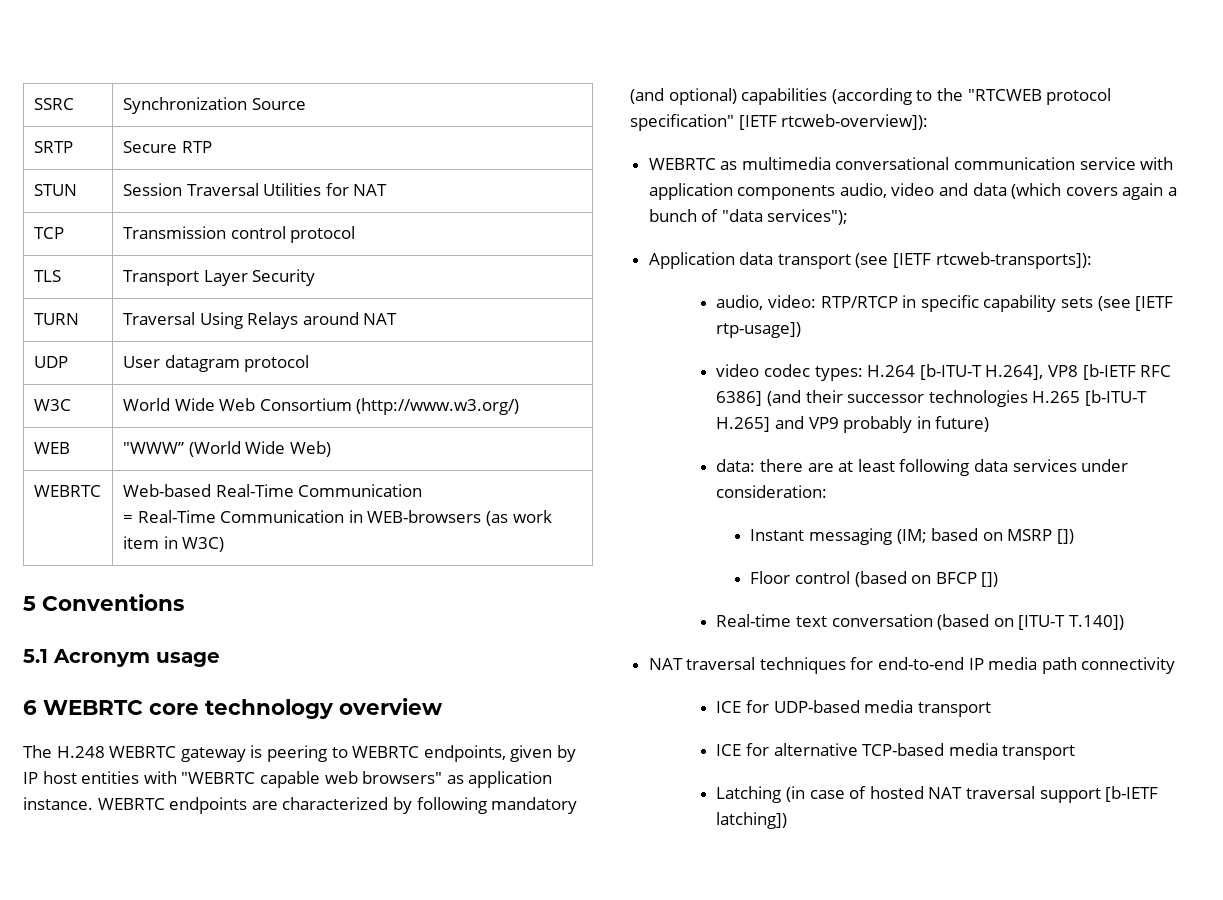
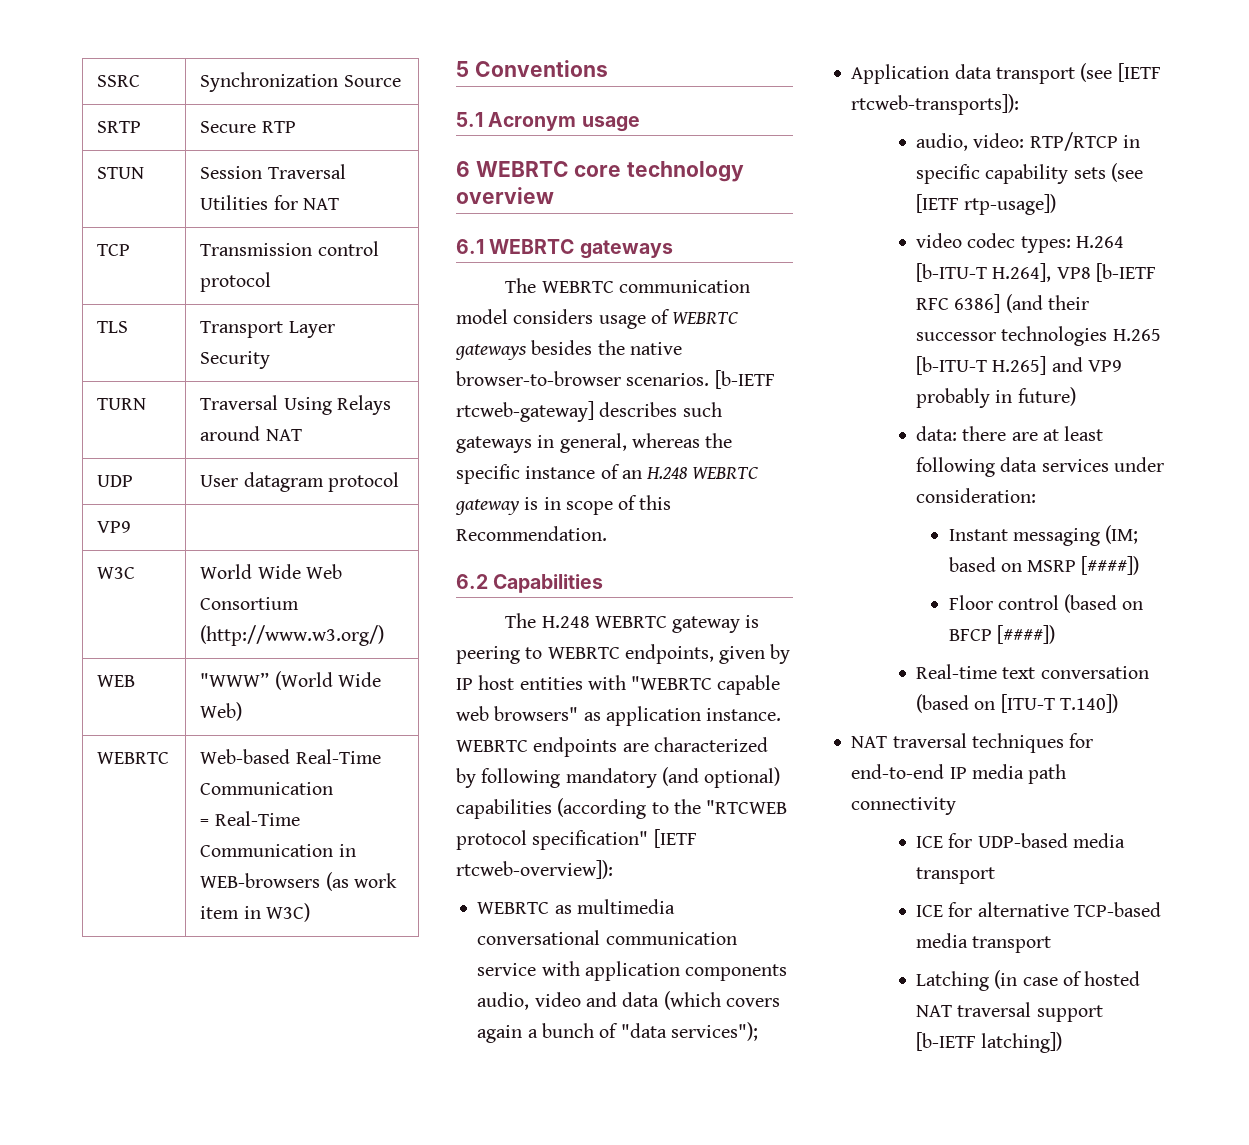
(310, 363) none -> [97,521,132,533] // VP9 |
(443, 706) none -> [456,239,673,259] [505,278,750,293] [456,309,740,329] [455,340,682,360] [456,370,775,389] [456,401,722,422] [456,433,733,453] [456,464,760,484] [455,495,672,515] [456,526,607,541] [456,574,604,593] // 6.1 WEBRTC gateways // The WEBRTC communication model considers usage of WEBRTC gateways besides the native browser-to-browser scenarios. [b-IETF rtcweb-gateway] describes such gateways in general, whereas the specific instance of an H.248 WEBRTC gateway is in scope of this Recommendation. // 6.2 Capabilities
[1056,529,1074,544] []) -> [1081,556,1140,575] [####])
[981,572,999,587] []) -> [996,625,1055,644] [####])

